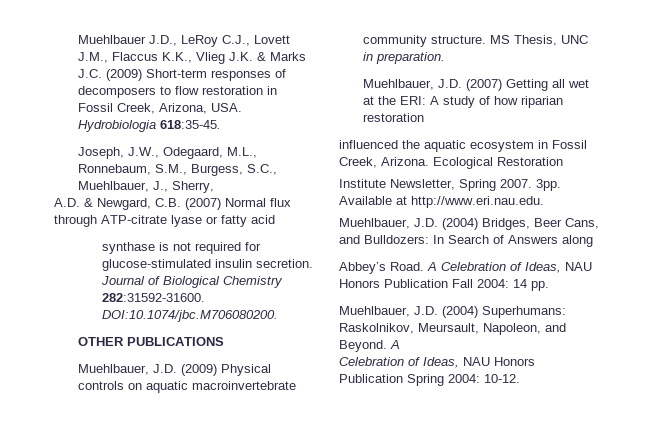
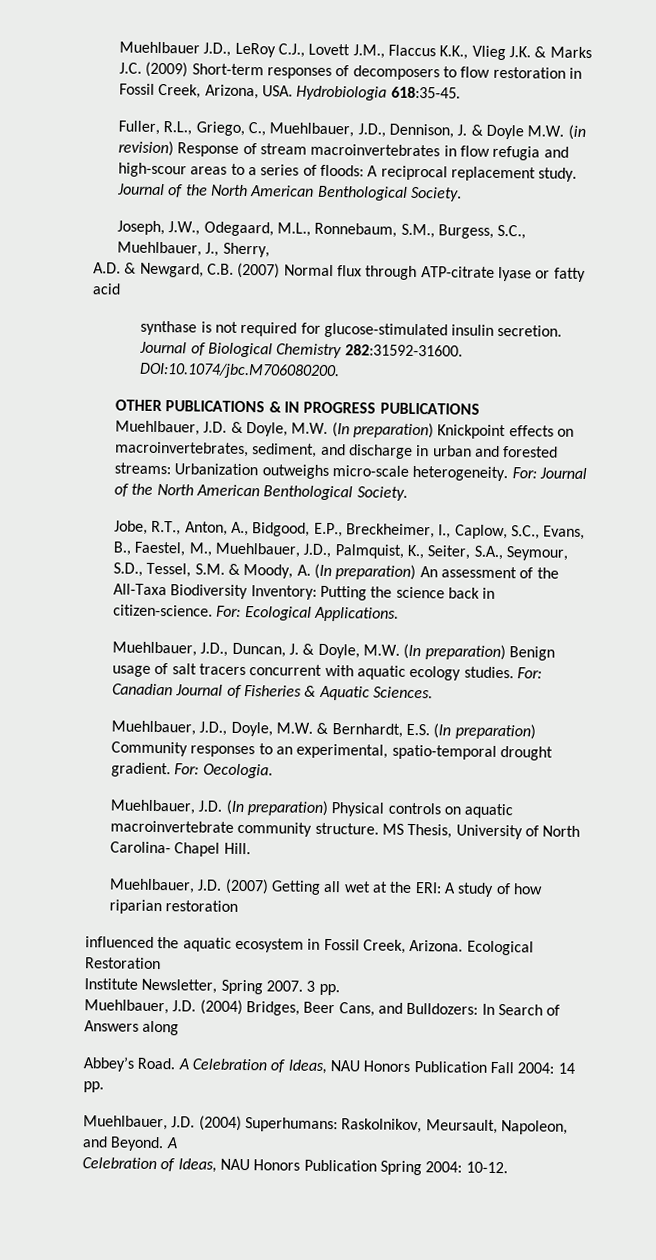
(221, 124) none -> [118,120,586,140] [118,140,569,161] [118,162,578,182] [117,183,463,202] // Fuller, R.L., Griego, C., Muehlbauer, J.D., Dennison, J. & Doyle M.W. (in revision) Response of stream macroinvertebrates in flow refugia and high-scour areas to a series of floods: A reciprocal replacement study. Journal of the North American Benthological Society.
[77,364,217,376] // Muehlbauer, J.D. (2009) -> [268,401,480,415] [115,420,574,440] [115,441,559,459] [114,462,588,482] [114,483,408,501] [114,520,586,540] [113,541,568,561] [113,562,559,581] [113,583,496,601] [113,604,400,622] [112,641,555,661] [112,662,542,681] [112,683,434,701] [111,720,536,740] [111,741,554,761] [111,762,273,779] [110,799,330,817] & IN PROGRESS PUBLICATIONS // Muehlbauer, J.D. & Doyle, M.W. (In preparation) Knickpoint effects on macroinvertebrates, sediment, and discharge in urban and forested streams: Urbanization outweighs micro-scale heterogeneity. For: Journal of the North American Benthological Society. // Jobe, R.T., Anton, A., Bidgood, E.P., Breckheimer, I., Caplow, S.C., Evans, B., Faestel, M., Muehlbauer, J.D., Palmquist, K., Seiter, S.A., Seymour, S.D., Tessel, S.M. & Moody, A. (In preparation) An assessment of the All-Taxa Biodiversity Inventory: Putting the science back in citizen-science. For: Ecological Applications. // Muehlbauer, J.D., Duncan, J. & Doyle, M.W. (In preparation) Benign usage of salt tracers concurrent with aquatic ecology studies. For: Canadian Journal of Fisheries & Aquatic Sciences. // Muehlbauer, J.D., Doyle, M.W. & Bernhardt, E.S. (In preparation) Community responses to an experimental, spatio-temporal drought gradient. For: Oecologia. // Muehlbauer, J.D. (In preparation)
[560,35,588,44] [362,52,445,64] UNC in preparation. -> [455,824,581,840] [110,841,251,857] University of North Carolina- Chapel Hill.
[536,179,561,191] [339,196,544,208] 3pp. Available at http://www.eri.nau.edu. -> [306,980,340,996] 3 pp.

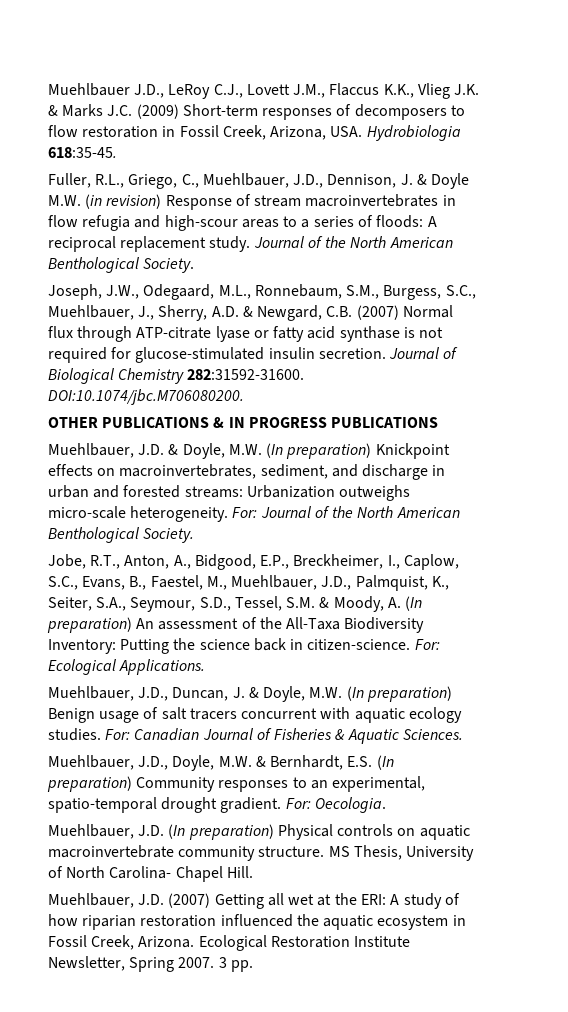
(270, 250) // -> (208, 313) none
(121, 289) // -> (336, 332) none
(239, 906) // -> (217, 921) none
(161, 963) // -> (350, 942) none
[84,999,561,1017] [84,1020,180,1036] [83,1056,575,1075] [83,1081,104,1093] [83,1115,568,1135] [82,1136,178,1152] [82,1157,508,1176] // Muehlbauer, J.D. (2004) Bridges, Beer Cans, and Bulldozers: In Search of Answers along // Abbey’s Road. A Celebration of Ideas, NAU Honors Publication Fall 2004: 14 pp. // Muehlbauer, J.D. (2004) Superhumans: Raskolnikov, Meursault, Napoleon, and Beyond. A // Celebration of Ideas, NAU Honors Publication Spring 2004: 10-12. -> (253, 966) none

